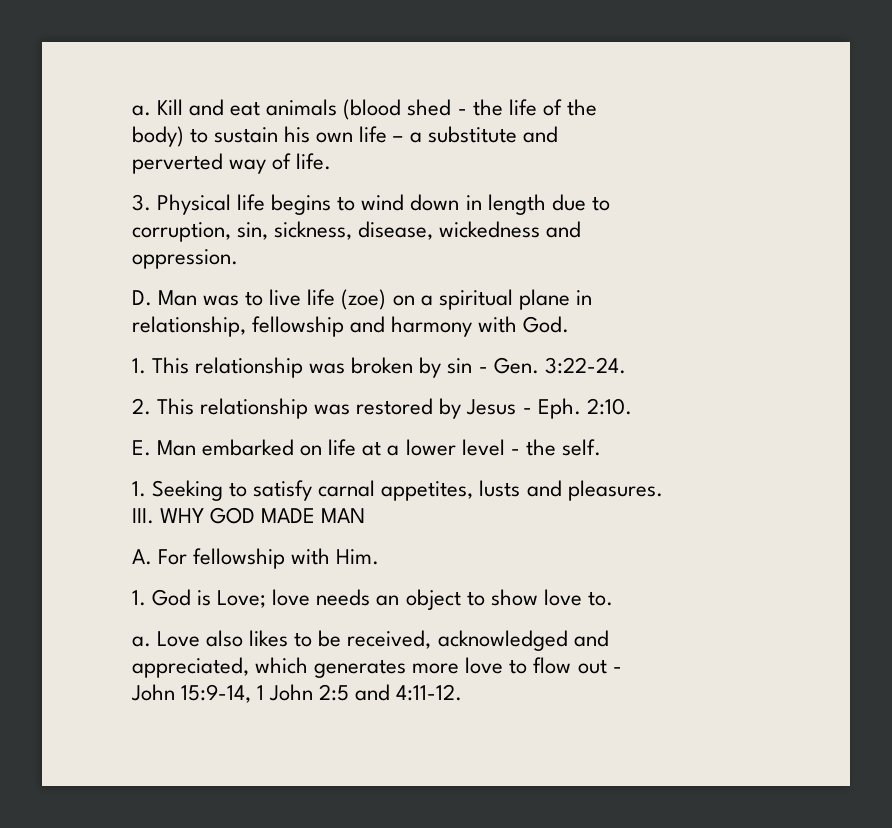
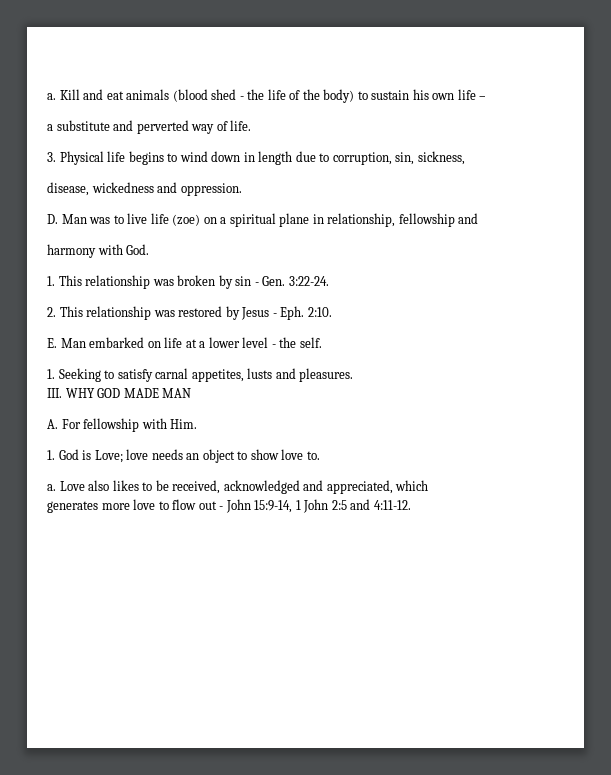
(597, 107) // -> (320, 94) none
(404, 139) none -> (487, 98) //
(558, 134) // -> (134, 125) none
(610, 203) // -> (330, 157) none
(353, 230) none -> (465, 158) //
(582, 229) // -> (178, 187) none
(592, 297) // -> (324, 219) none
(386, 324) none -> (479, 218) //
(609, 638) // -> (324, 485) none
(309, 665) none -> (429, 485) //
(622, 670) // -> (224, 508) none

